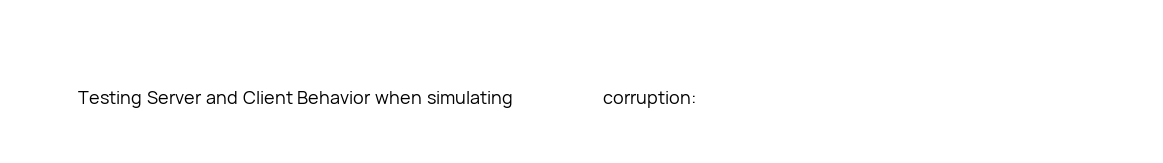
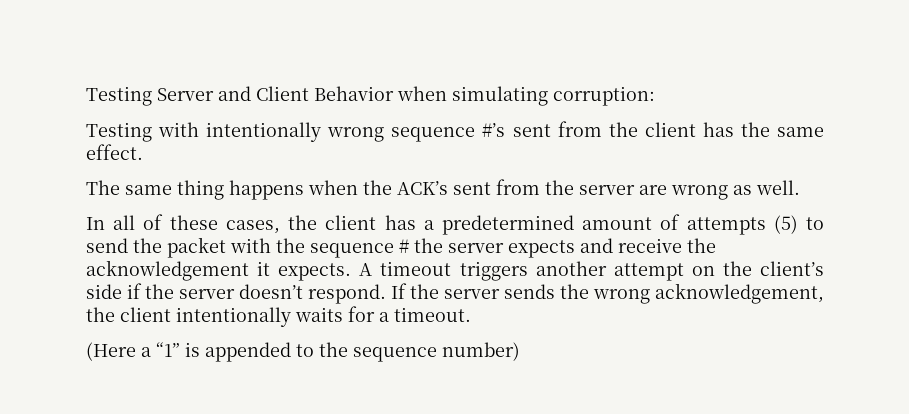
(696, 99) none -> [86,121,825,142] [86,144,143,160] [86,179,800,200] [86,214,824,235] [86,237,716,258] [86,260,825,281] [86,283,824,304] [86,306,471,327] [86,342,520,362] // Testing with intentionally wrong sequence #’s sent from the client has the same effect. // The same thing happens when the ACK’s sent from the server are wrong as well. // In all of these cases, the client has a predetermined amount of attempts (5) to send the packet with the sequence # the server expects and receive the acknowledgement it expects. A timeout triggers another attempt on the client’s side if the server doesn’t respond. If the server sends the wrong acknowledgement, the client intentionally waits for a timeout. // (Here a “1” is appended to the sequence number)

